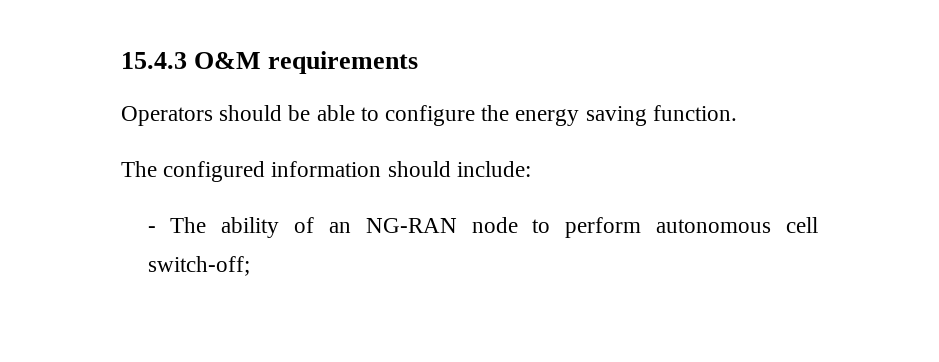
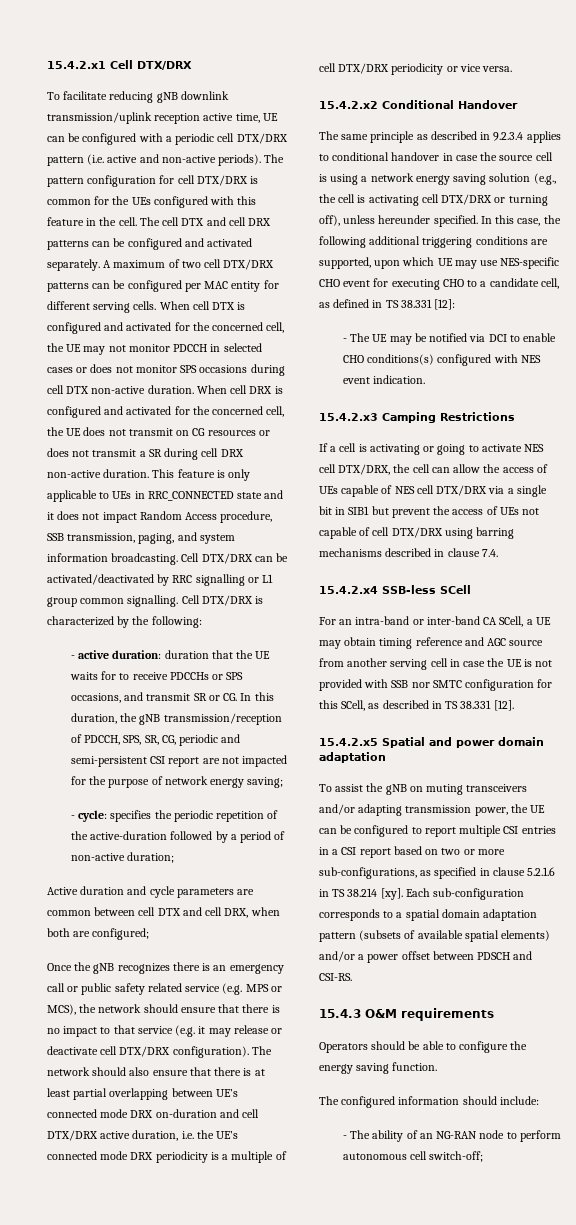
(121, 60) none -> [47,60,192,70] [47,91,229,103] [47,112,278,124] [47,133,288,145] [47,154,285,166] [47,175,259,187] [47,196,257,208] [47,217,272,226] [47,238,253,250] [47,259,275,271] [47,280,279,292] [47,301,246,313] [47,322,285,334] [47,343,262,355] [47,364,285,376] [47,385,283,394] [47,406,285,418] [47,427,270,436] [47,448,244,460] [47,469,251,481] [47,490,284,502] [47,511,273,523] [47,532,235,544] [47,553,289,565] [47,574,274,586] [47,595,264,607] [47,616,202,628] [70,650,271,659] [69,671,244,680] [70,692,274,703] [70,713,282,725] [70,734,241,746] [70,755,288,767] [70,776,284,788] [70,810,279,822] [70,831,286,843] [70,852,175,863] [47,886,255,898] [47,907,280,918] [47,928,150,940] [47,962,284,974] [47,983,282,995] [47,1004,280,1015] [47,1025,283,1037] [47,1046,272,1058] [47,1067,265,1076] [47,1088,238,1100] [47,1109,260,1118] [47,1130,239,1141] [47,1151,287,1163] [319,63,513,75] [319,100,518,109] [319,131,561,143] [319,152,553,161] [319,173,556,185] [319,194,548,206] [319,215,561,227] [319,236,548,248] [319,257,560,269] [319,278,559,290] [319,299,456,310] [342,333,557,345] [342,354,541,366] [342,375,426,384] [319,412,515,423] [319,443,545,455] [319,464,548,475] [319,485,547,497] [319,506,540,518] [319,527,515,539] [319,548,498,557] [319,585,471,594] [319,616,551,627] [319,637,544,649] [319,658,553,670] [319,679,553,691] [319,700,514,711] [319,737,544,748] [319,752,386,763] [319,783,528,795] [319,804,546,816] [319,825,556,837] [319,846,505,858] [319,867,556,879] [319,888,525,900] [319,909,538,921] [319,930,551,942] [319,951,533,963] [319,973,352,981] 15.4.2.x1 Cell DTX/DRX // To facilitate reducing gNB downlink transmission/uplink reception active time, UE can be configured with a periodic cell DTX/DRX pattern (i.e. active and non-active periods). The pattern configuration for cell DTX/DRX is common for the UEs configured with this feature in the cell. The cell DTX and cell DRX patterns can be configured and activated separately. A maximum of two cell DTX/DRX patterns can be configured per MAC entity for different serving cells. When cell DTX is configured and activated for the concerned cell, the UE may not monitor PDCCH in selected cases or does not monitor SPS occasions during cell DTX non-active duration. When cell DRX is configured and activated for the concerned cell, the UE does not transmit on CG resources or does not transmit a SR during cell DRX non-active duration. This feature is only applicable to UEs in RRC_CONNECTED state and it does not impact Random Access procedure, SSB transmission, paging, and system information broadcasting. Cell DTX/DRX can be activated/deactivated by RRC signalling or L1 group common signalling. Cell DTX/DRX is characterized by the following: // - active duration: duration that the UE waits for to receive PDCCHs or SPS occasions, and transmit SR or CG. In this duration, the gNB transmission/reception of PDCCH, SPS, SR, CG, periodic and semi-persistent CSI report are not impacted for the purpose of network energy saving; // - cycle: specifies the periodic repetition of the active-duration followed by a period of non-active duration; // Active duration and cycle parameters are common between cell DTX and cell DRX, when both are configured; // Once the gNB recognizes there is an emergency call or public safety related service (e.g. MPS or MCS), the network should ensure that there is no impact to that service (e.g. it may release or deactivate cell DTX/DRX configuration). The network should also ensure that there is at least partial overlapping between UE’s connected mode DRX on-duration and cell DTX/DRX active duration, i.e. the UE’s connected mode DRX periodicity is a multiple of cell DTX/DRX periodicity or vice versa. // 15.4.2.x2 Conditional Handover // The same principle as described in 9.2.3.4 applies to conditional handover in case the source cell is using a network energy saving solution (e.g., the cell is activating cell DTX/DRX or turning off), unless hereunder specified. In this case, the following additional triggering conditions are supported, upon which UE may use NES-specific CHO event for executing CHO to a candidate cell, as defined in TS 38.331 [12]: // - The UE may be notified via DCI to enable CHO conditions(s) configured with NES event indication. // 15.4.2.x3 Camping Restrictions // If a cell is activating or going to activate NES cell DTX/DRX, the cell can allow the access of UEs capable of NES cell DTX/DRX via a single bit in SIB1 but prevent the access of UEs not capable of cell DTX/DRX using barring mechanisms described in clause 7.4. // 15.4.2.x4 SSB-less SCell // For an intra-band or inter-band CA SCell, a UE may obtain timing reference and AGC source from another serving cell in case the UE is not provided with SSB nor SMTC configuration for this SCell, as described in TS 38.331 [12]. // 15.4.2.x5 Spatial and power domain adaptation // To assist the gNB on muting transceivers and/or adapting transmission power, the UE can be configured to report multiple CSI entries in a CSI report based on two or more sub-configurations, as specified in clause 5.2.1.6 in TS 38.214 [xy]. Each sub-configuration corresponds to a spatial domain adaptation pattern (subsets of available spatial elements) and/or a power offset between PDSCH and CSI-RS. //

